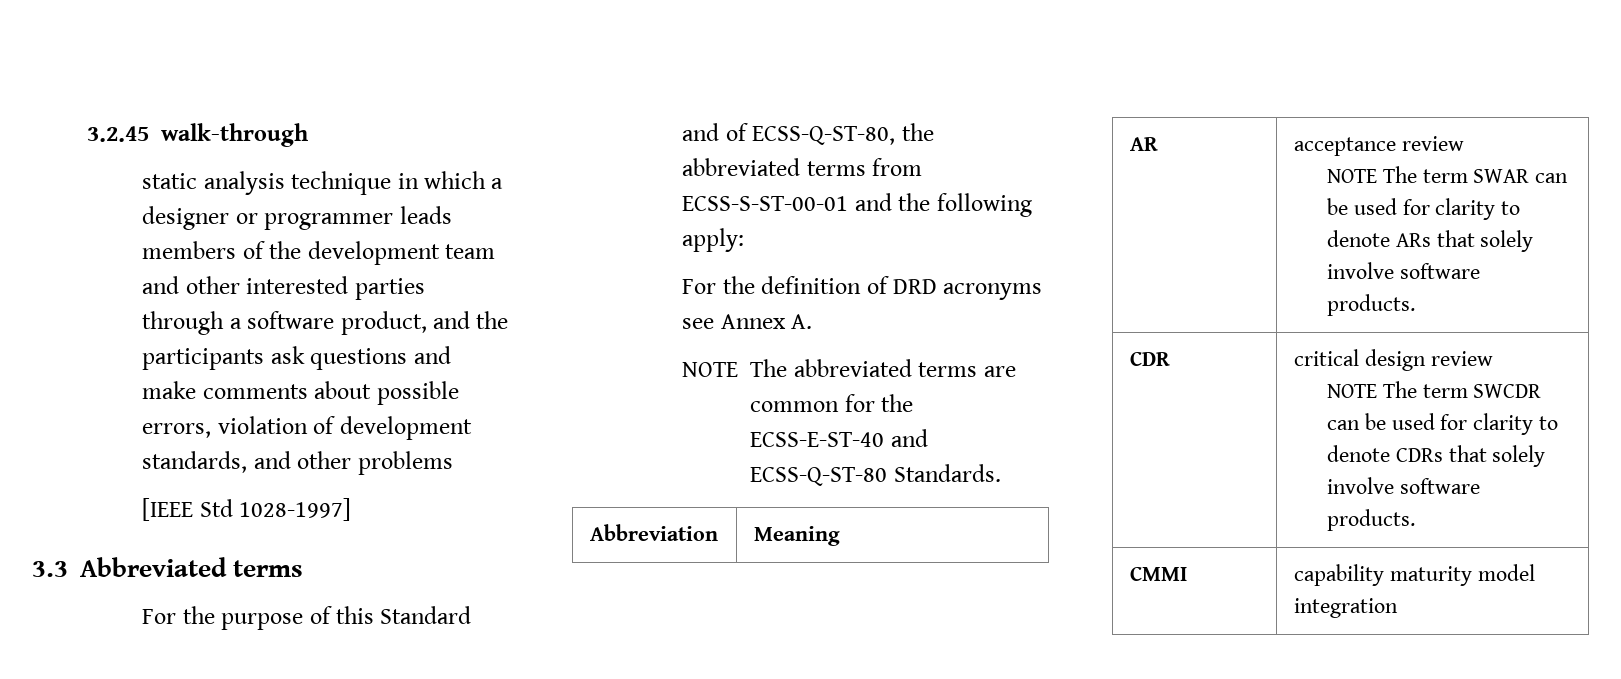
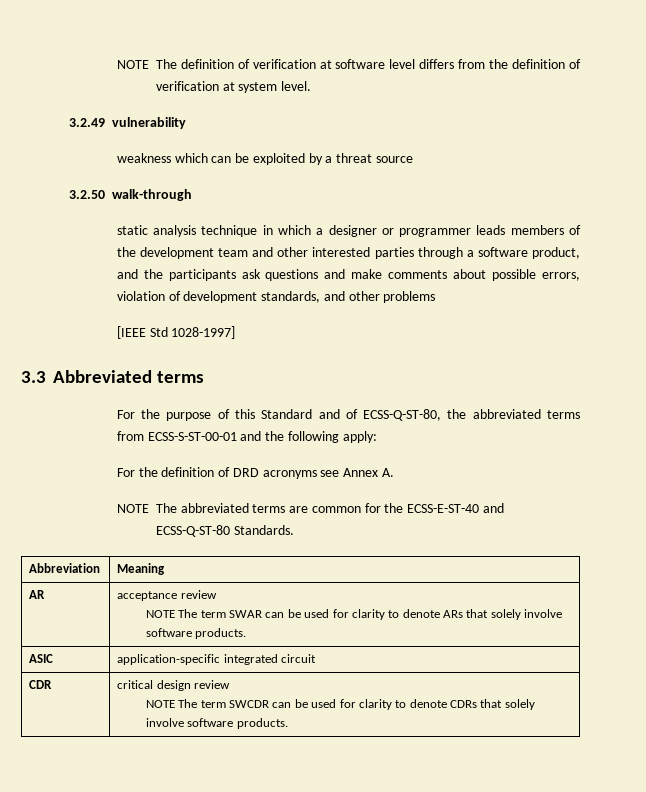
[87,126,150,142] 3.2.45 -> [116,59,581,69] [155,81,312,93] [68,117,186,129] [116,153,414,165] [68,190,105,199] NOTE The definition of verification at software level differs from the definition of verification at system level. // 3.2.49 vulnerability // weakness which can be exploited by a threat source // 3.2.50
(1415, 305) none -> [29,654,54,663] [117,654,316,665] // ASIC | application-specific integrated circuit
[1129,566,1187,581] [1293,564,1535,586] [1293,598,1398,618] // CMMI | capability maturity model integration -> (288, 723) none

